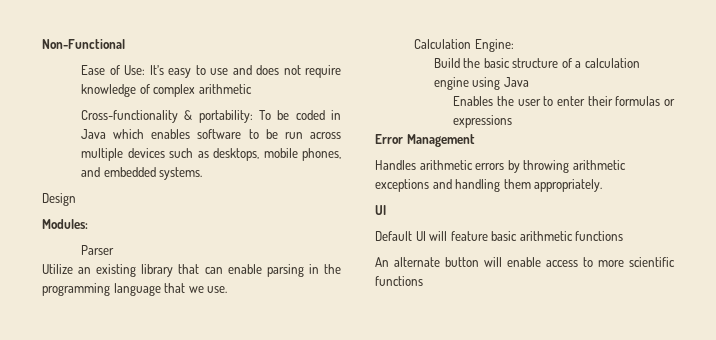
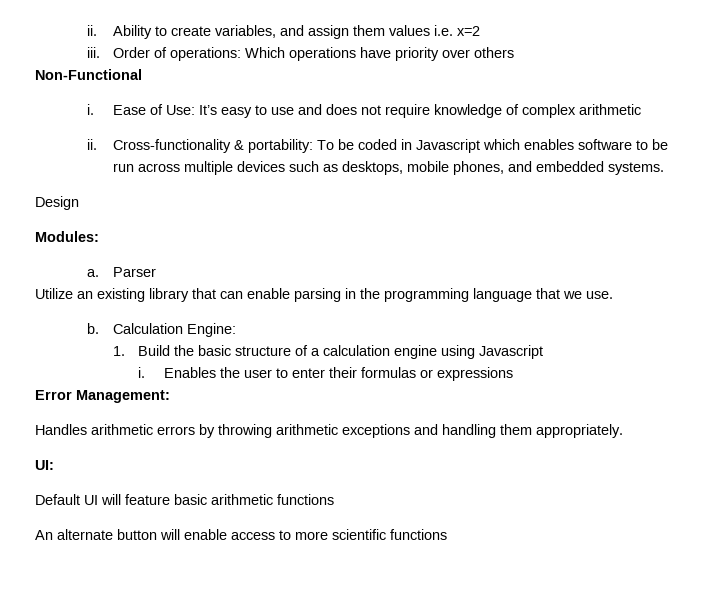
(42, 44) none -> [86,25,480,39] [86,47,514,61] ii. Ability to create variables, and assign them values i.e. x=2 // iii. Order of operations: Which operations have priority over others //
(125, 44) none -> [86,104,94,115] i.
(252, 89) none -> [86,139,97,150] ii.
[81,129,107,139] Java -> [415,139,480,153] Javascript
(88, 224) none -> [86,269,99,277] a.
(228, 289) none -> [86,323,99,334] b.
(514, 45) none -> [112,346,125,356] 1.
[503,77,529,87] Java // -> [479,345,544,359] [138,367,146,378] Javascript // i.
[406,134,475,147] Management -> [76,390,170,403] Management:
[375,205,386,215] UI -> [35,460,54,470] UI:

